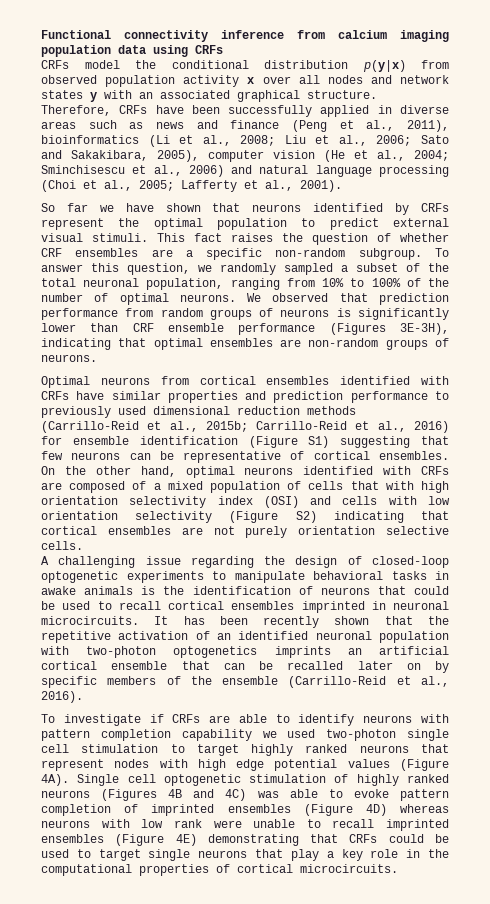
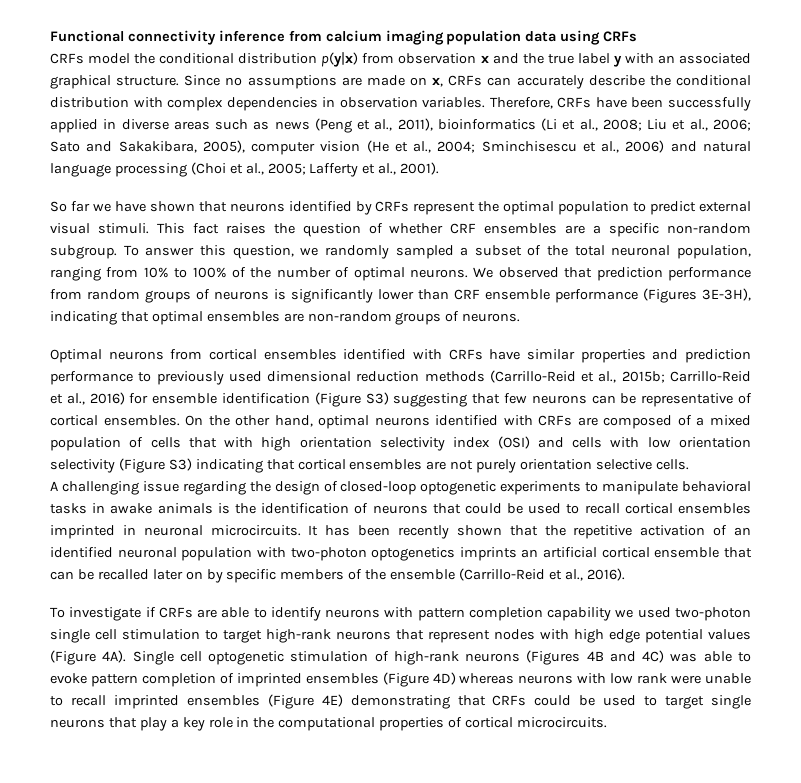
[41,75,449,87] [41,90,83,99] observed population activity x over all nodes and network states -> [398,53,610,64] observation x and the true label
(377, 94) none -> [184,75,751,89] [50,97,486,111] Since no assumptions are made on x, CRFs can accurately describe the conditional distribution with complex dependencies in observation variables.
[196,120,280,129] and finance -> (310, 125) none
[308,436,330,448] S1) -> [365,392,389,405] S3)
[295,511,317,523] S2) -> [168,458,192,471] S3)
[251,744,348,756] highly ranked -> [266,629,331,643] high-rank
[356,774,449,786] highly ranked -> [393,651,459,665] high-rank

